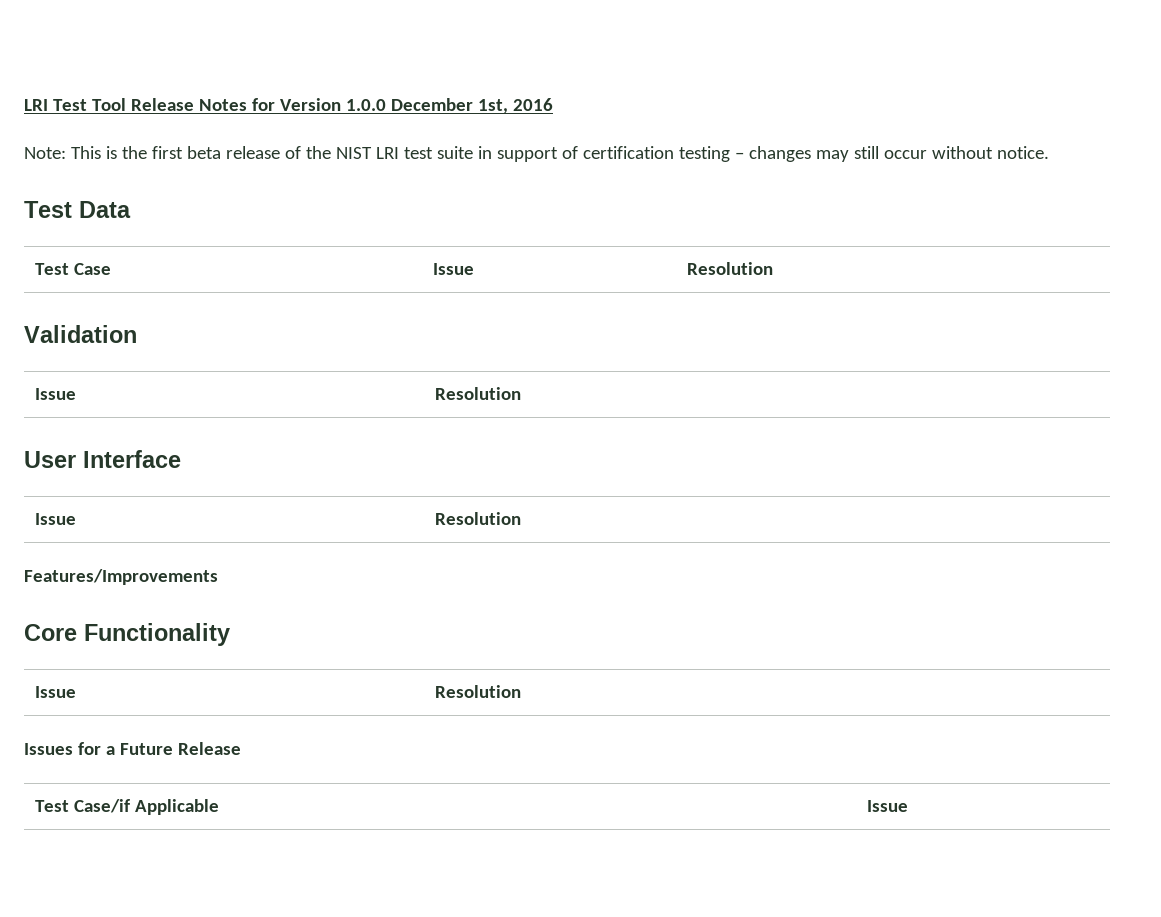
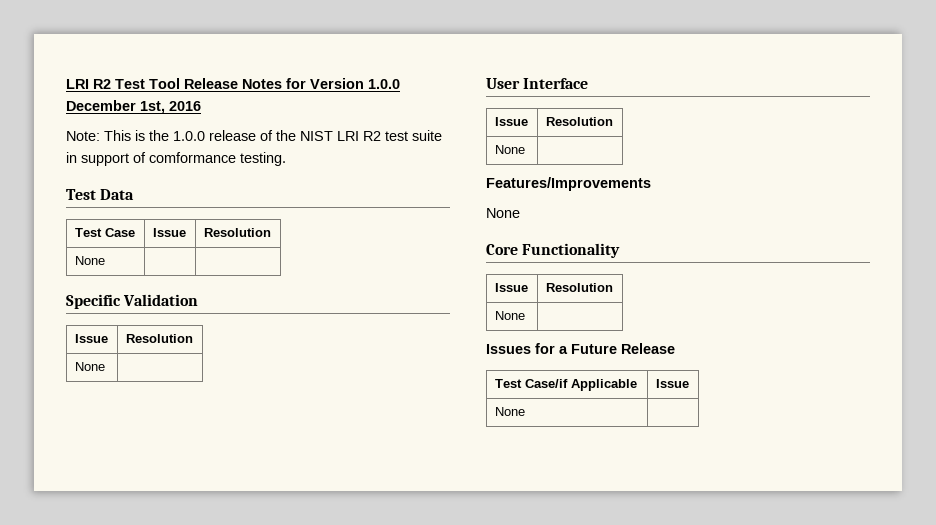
[24,99,48,111] LRI -> [66,79,111,89] LRI R2
[151,146,221,159] first beta -> [173,131,205,141] 1.0.0
(399, 153) none -> [363,131,381,141] R2
[582,146,1049,162] certification testing – changes may still occur without notice. -> [149,152,286,166] comformance testing.
(773, 268) // -> [74,256,105,265] [66,294,121,309] // None | | // Specific
(521, 393) none -> [74,362,105,371] // None |
(521, 518) none -> [494,145,525,154] // None |
(218, 577) none -> [486,208,520,218] // None
(521, 691) none -> [494,311,525,320] // None |
(908, 806) none -> [494,407,525,416] // None |

